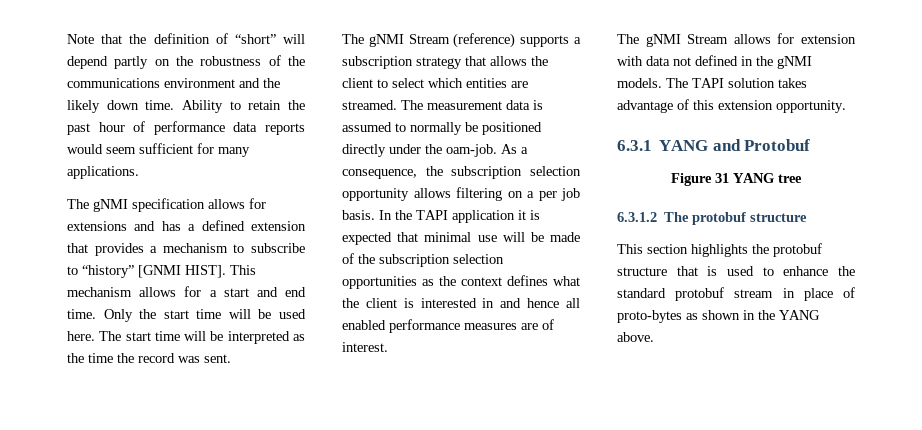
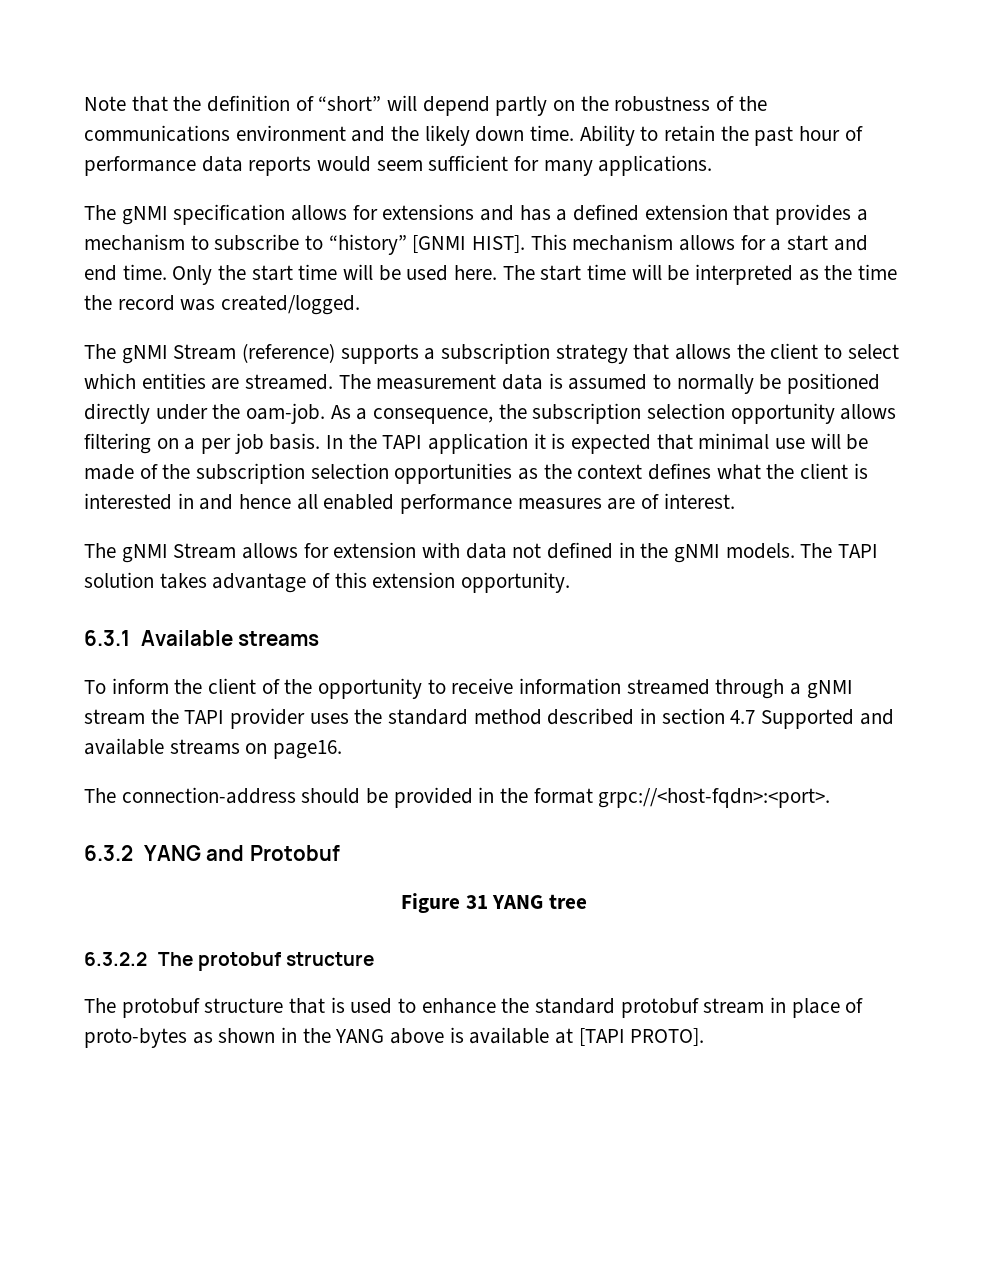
[204,354,231,363] sent. -> [221,295,361,315] created/logged.
(652, 145) none -> [140,630,320,646] [84,678,853,699] [84,708,894,729] [84,738,343,759] [84,787,831,808] [84,845,133,861] Available streams // To inform the client of the opportunity to receive information streamed through a gNMI stream the TAPI provider uses the standard method described in section 4.7 Supported and available streams on page16. // The connection-address should be provided in the format grpc://<host-fqdn>:<port>. // 6.3.2
[617,212,657,222] 6.3.1.2 -> [84,952,147,966] 6.3.2.2
[617,244,769,257] This section highlights the -> [84,998,116,1013] The
[617,332,654,342] above. -> [390,1027,705,1046] above is available at [TAPI PROTO].

